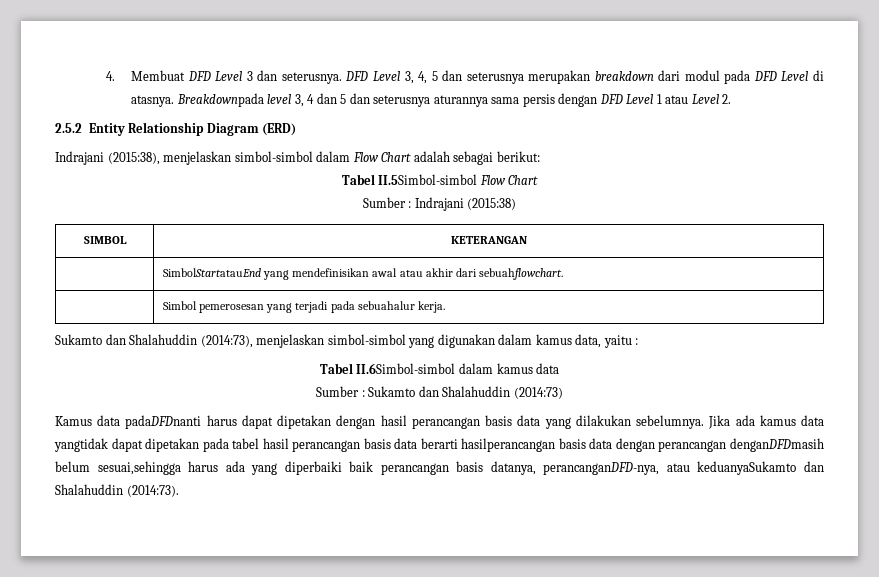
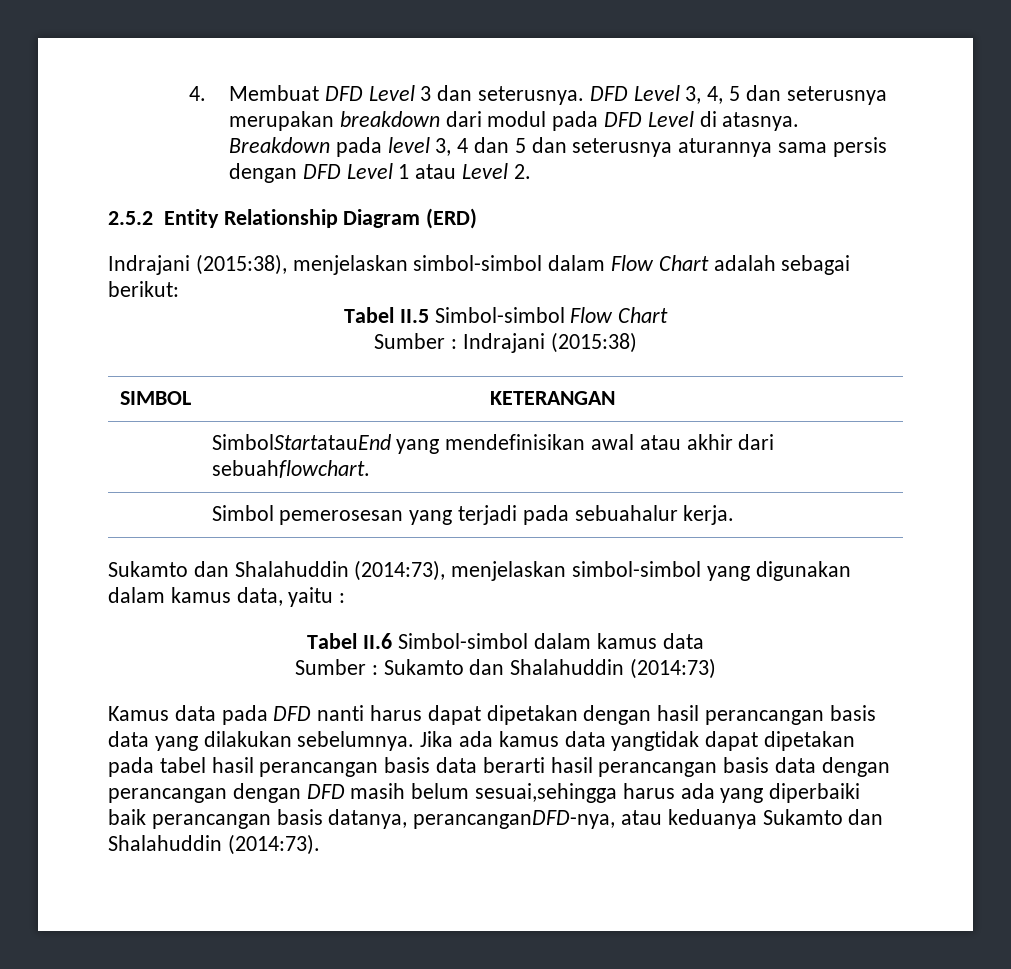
[176,93,264,107] Breakdownpada -> [229,137,382,157] Breakdown pada
[378,174,478,185] II.5Simbol-simbol -> [399,307,565,323] II.5 Simbol-simbol
[356,363,456,374] II.6Simbol-simbol -> [363,633,529,649] II.6 Simbol-simbol
[125,415,202,429] padaDFDnanti -> [221,705,365,725] pada DFD nanti
[461,438,556,452] hasilperancangan -> [550,757,718,777] hasil perancangan
[730,438,824,452] denganDFDmasih -> [232,783,406,803] dengan DFD masih
[697,461,797,475] keduanyaSukamto -> [667,809,843,829] keduanya Sukamto

